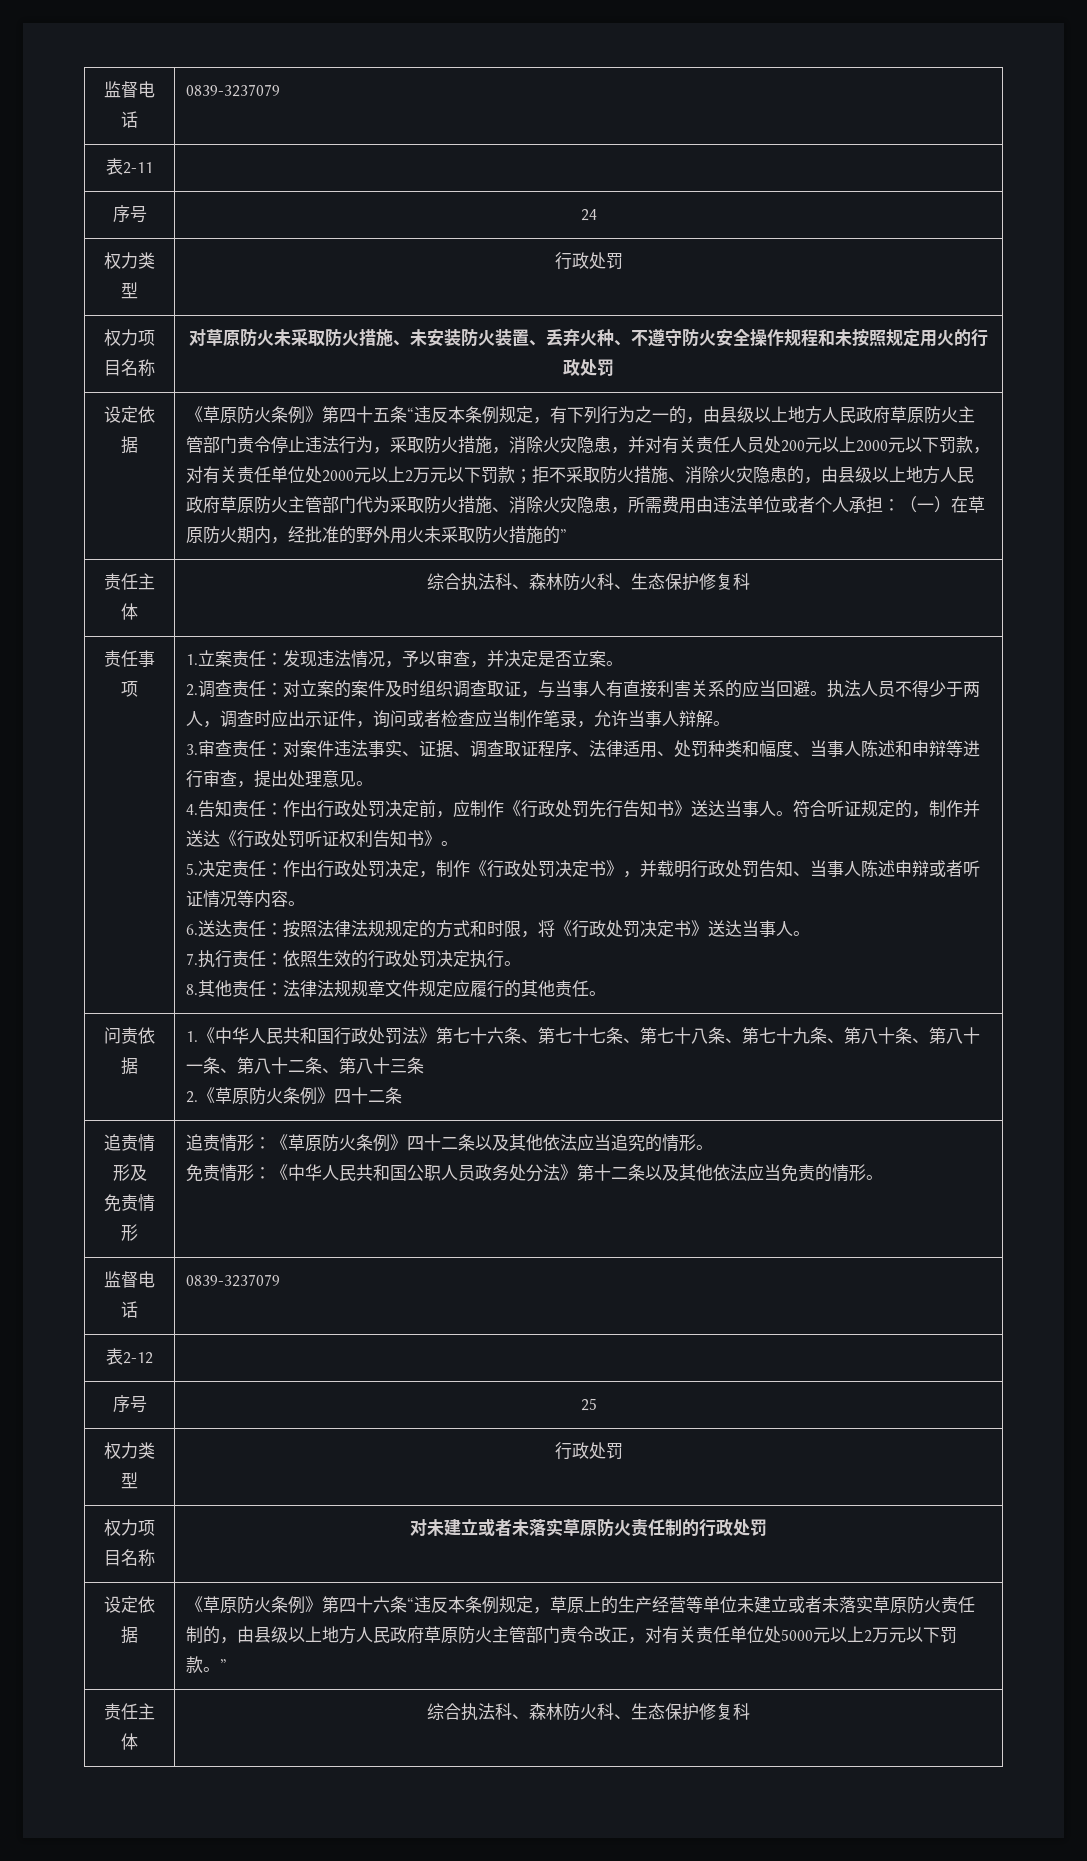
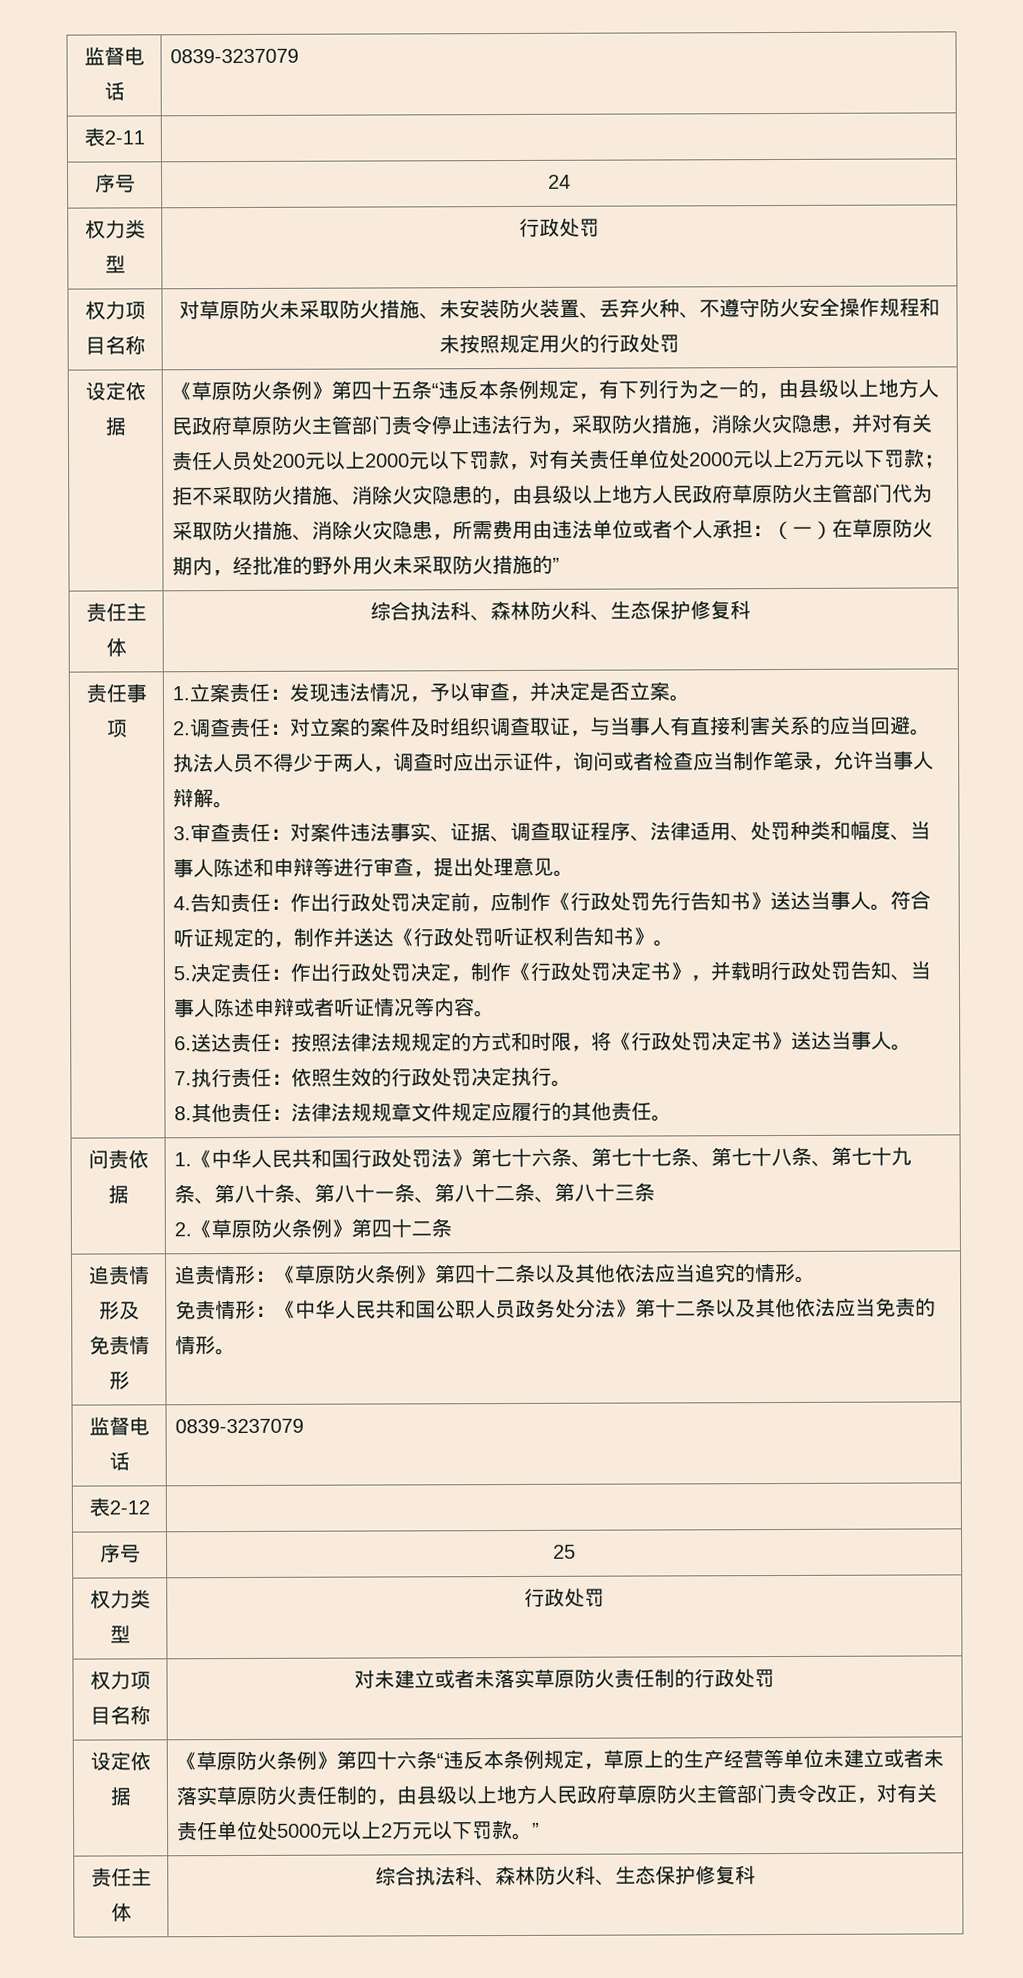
(335, 1095) none -> [350,1218,372,1238] 第
(408, 1142) none -> [434,1264,456,1284] 第

